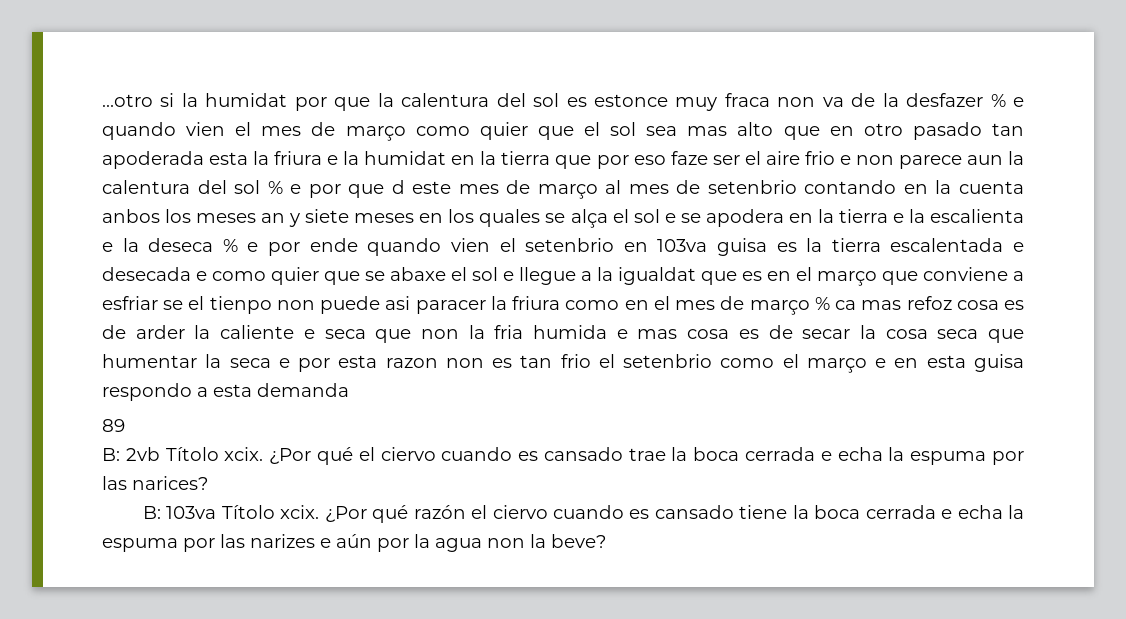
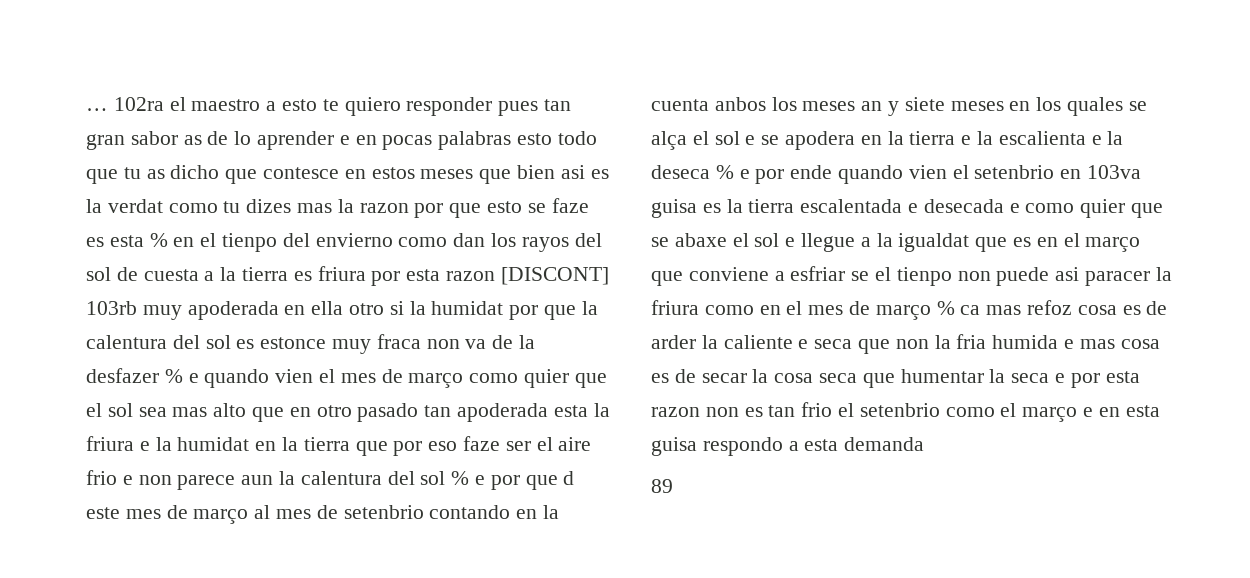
[102,94,153,107] …otro -> [86,97,572,116] [86,131,597,150] [86,165,609,184] [86,198,589,218] [86,233,602,252] [86,266,609,286] [86,301,385,320] … 102ra el maestro a esto te quiero responder pues tan gran sabor as de lo aprender e en pocas palabras esto todo que tu as dicho que contesce en estos meses que bien asi es la verdat como tu dizes mas la razon por que esto se faze es esta % en el tienpo del envierno como dan los rayos del sol de cuesta a la tierra es friura por esta razon [DISCONT] 103rb muy apoderada en ella otro
[102,447,1024,465] [102,476,208,490] [142,505,1024,523] [102,534,606,552] // B: 2vb Títolo xcix. ¿Por qué el ciervo cuando es cansado trae la boca cerrada e echa la espuma por las narices? // B: 103va Títolo xcix. ¿Por qué razón el ciervo cuando es cansado tiene la boca cerrada e echa la espuma por las narizes e aún por la agua non la beve? -> (673, 486) none

